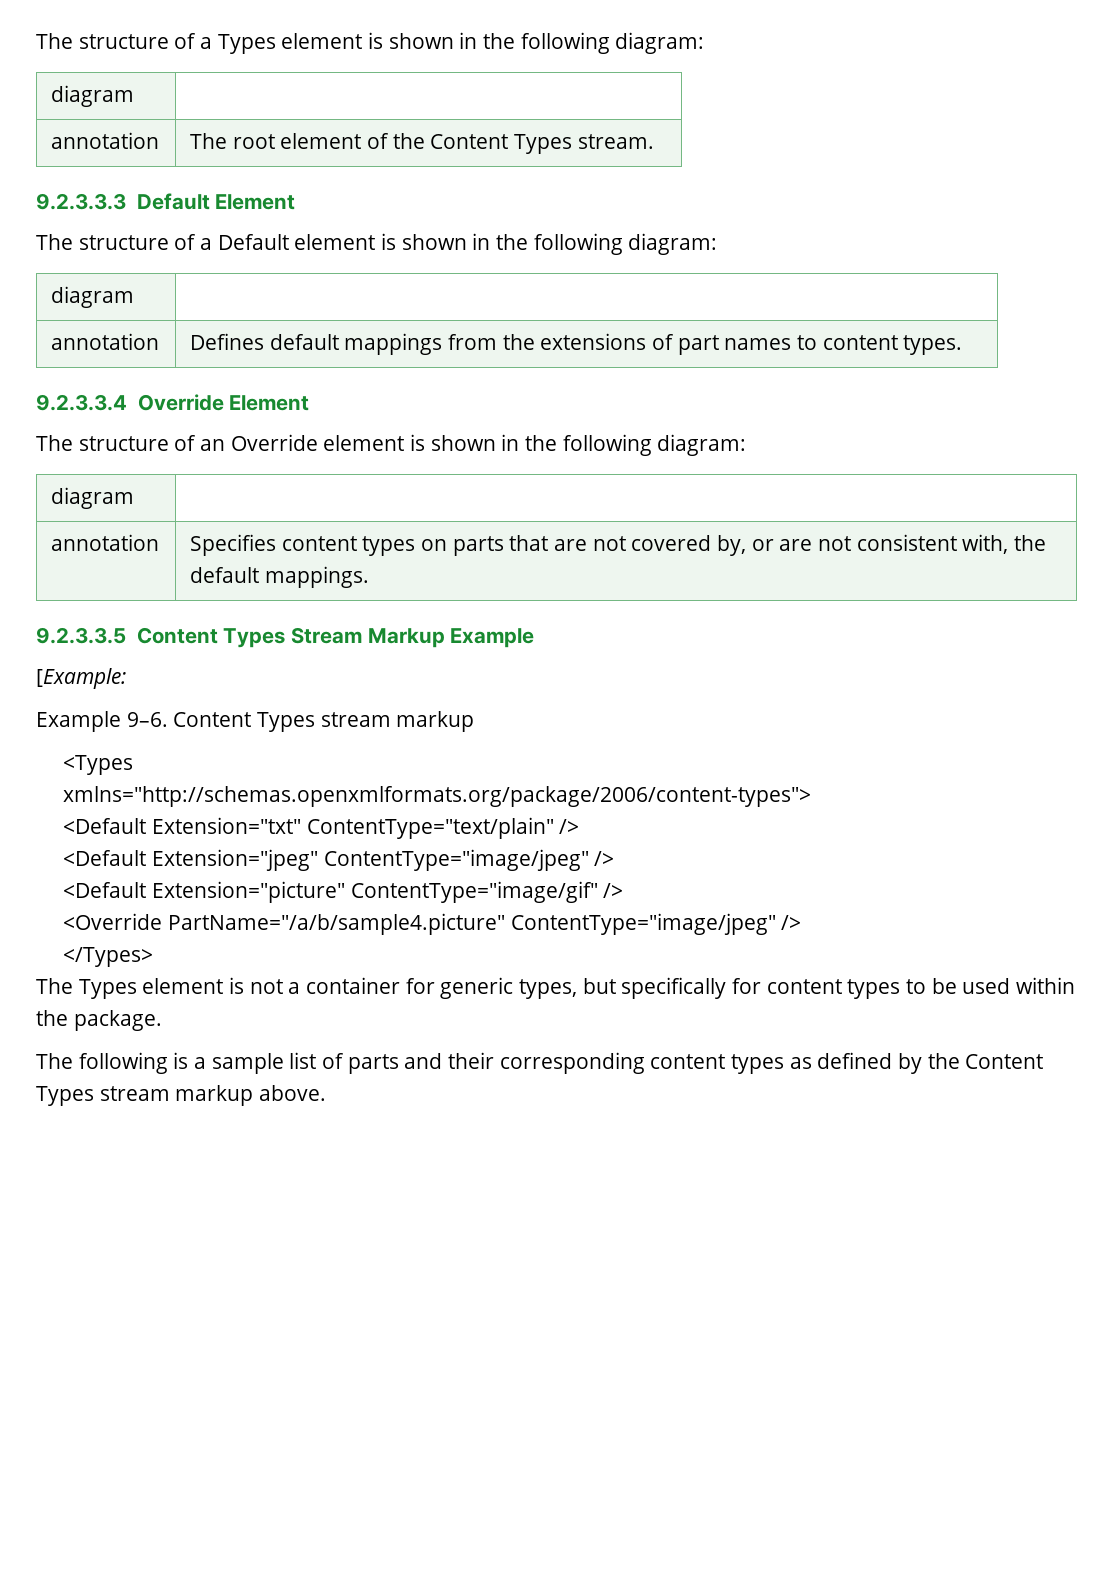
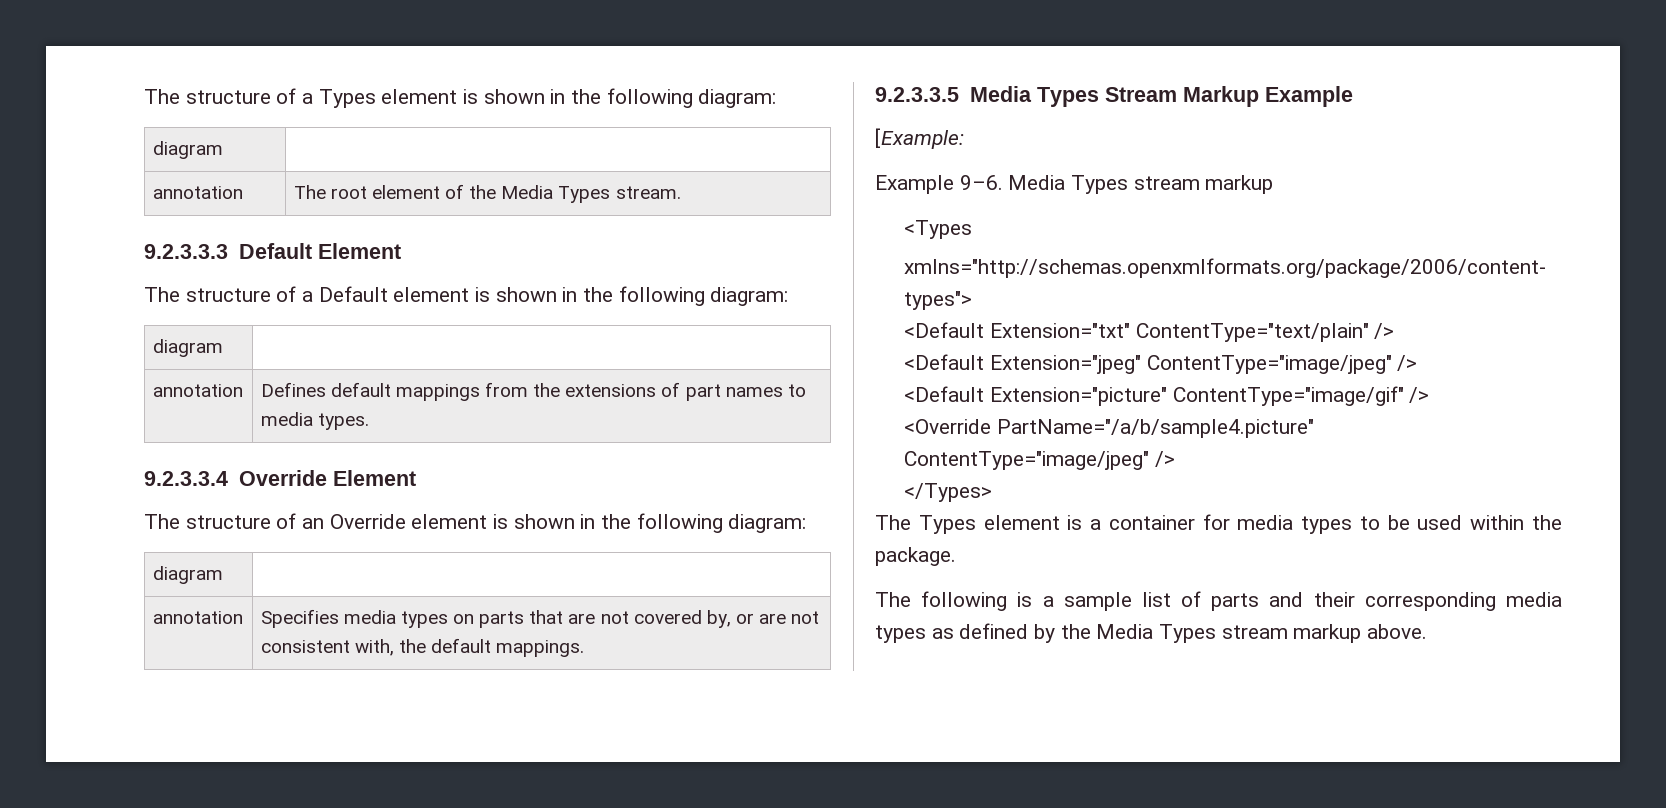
[430,134,509,149] Content -> [501,185,554,199] Media
[822,335,898,350] content -> [260,412,313,426] media
[281,536,357,551] content -> [343,610,396,624] media
[136,627,218,644] Content -> [969,86,1032,102] Media
[173,712,252,727] Content -> [1008,175,1066,190] Media
[249,979,283,994] not -> (1083, 522) none
[440,977,842,999] generic types, but specifically for content -> [1237,515,1294,530] media
[650,1054,726,1069] content -> [1506,592,1562,607] media
[965,1054,1044,1069] Content -> [1096,624,1154,639] Media

